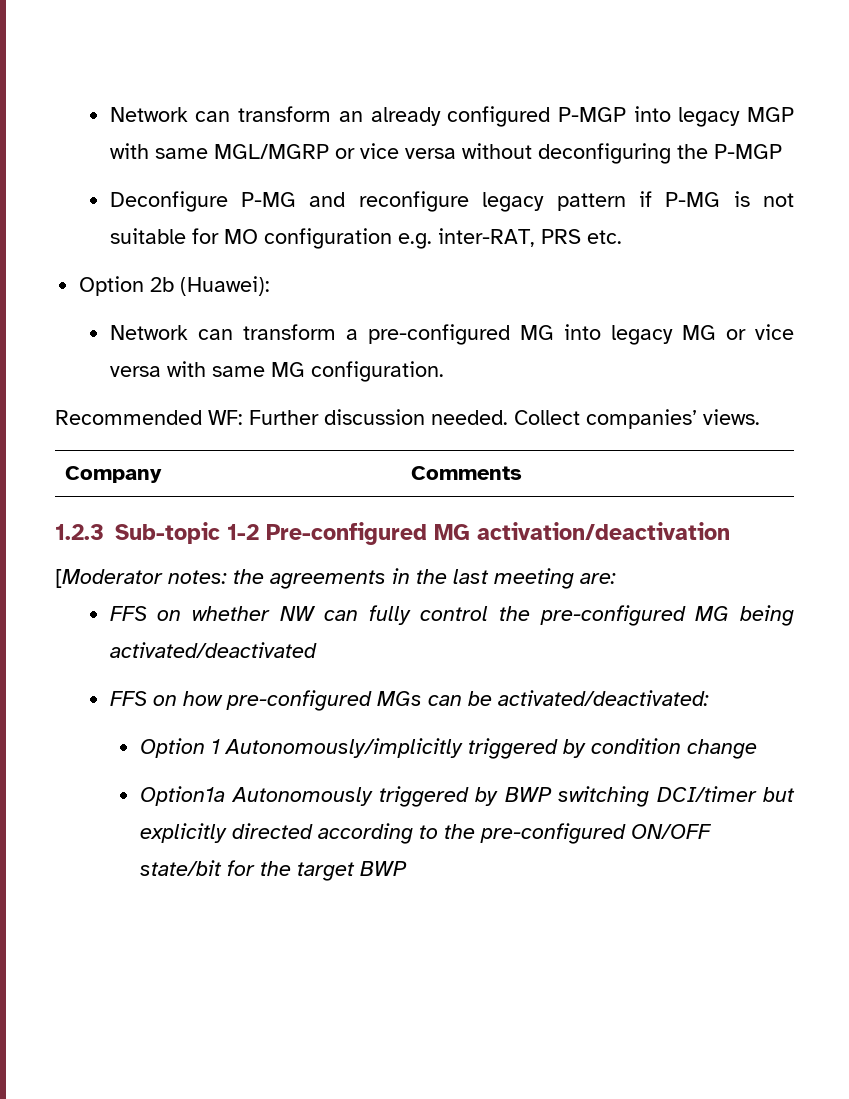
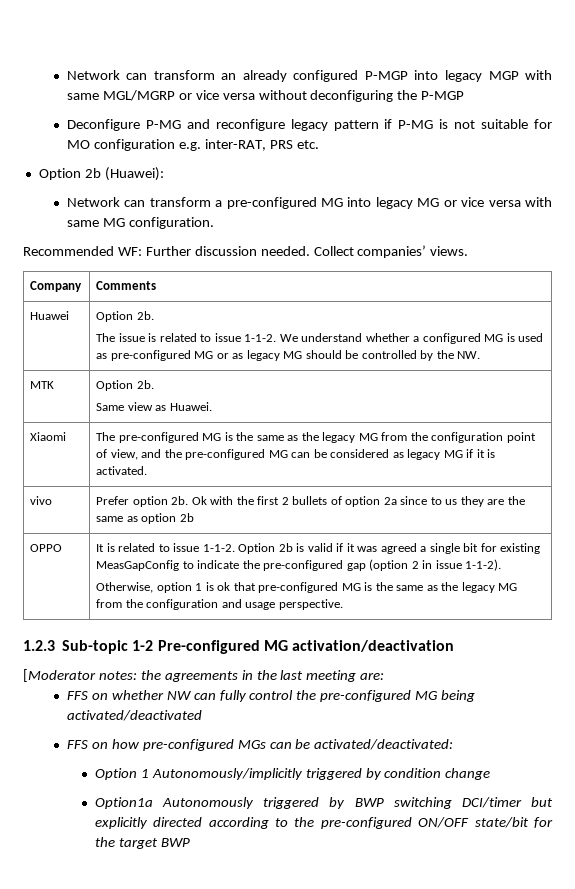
(523, 473) none -> [30,311,70,320] [96,311,154,322] [96,333,544,344] [96,350,481,361] [30,381,55,389] [96,380,154,391] [96,402,212,411] [30,432,67,441] [96,432,536,443] [96,449,496,460] [96,466,148,475] [30,496,53,505] [96,496,525,507] [96,513,194,524] [30,544,63,552] [96,543,541,554] [96,559,502,571] [96,582,518,593] [96,599,343,610] // Huawei | Option 2b. // The issue is related to issue 1-1-2. We understand whether a configured MG is used as pre-configured MG or as legacy MG should be controlled by the NW. // MTK | Option 2b. // Same view as Huawei. // Xiaomi | The pre-configured MG is the same as the legacy MG from the configuration point of view, and the pre-configured MG can be considered as legacy MG if it is activated. // vivo | Prefer option 2b. Ok with the first 2 bullets of option 2a since to us they are the same as option 2b // OPPO | It is related to issue 1-1-2. Option 2b is valid if it was agreed a single bit for existing MeasGapConfig to indicate the pre-configured gap (option 2 in issue 1-1-2). // Otherwise, option 1 is ok that pre-configured MG is the same as the legacy MG from the configuration and usage perspective.

